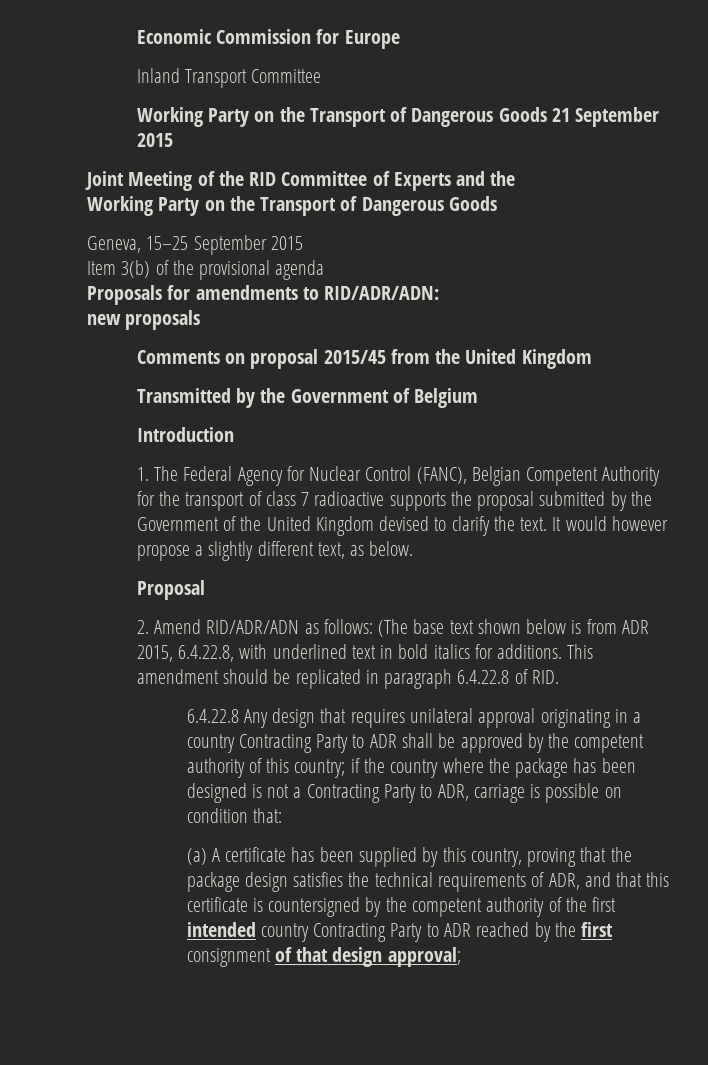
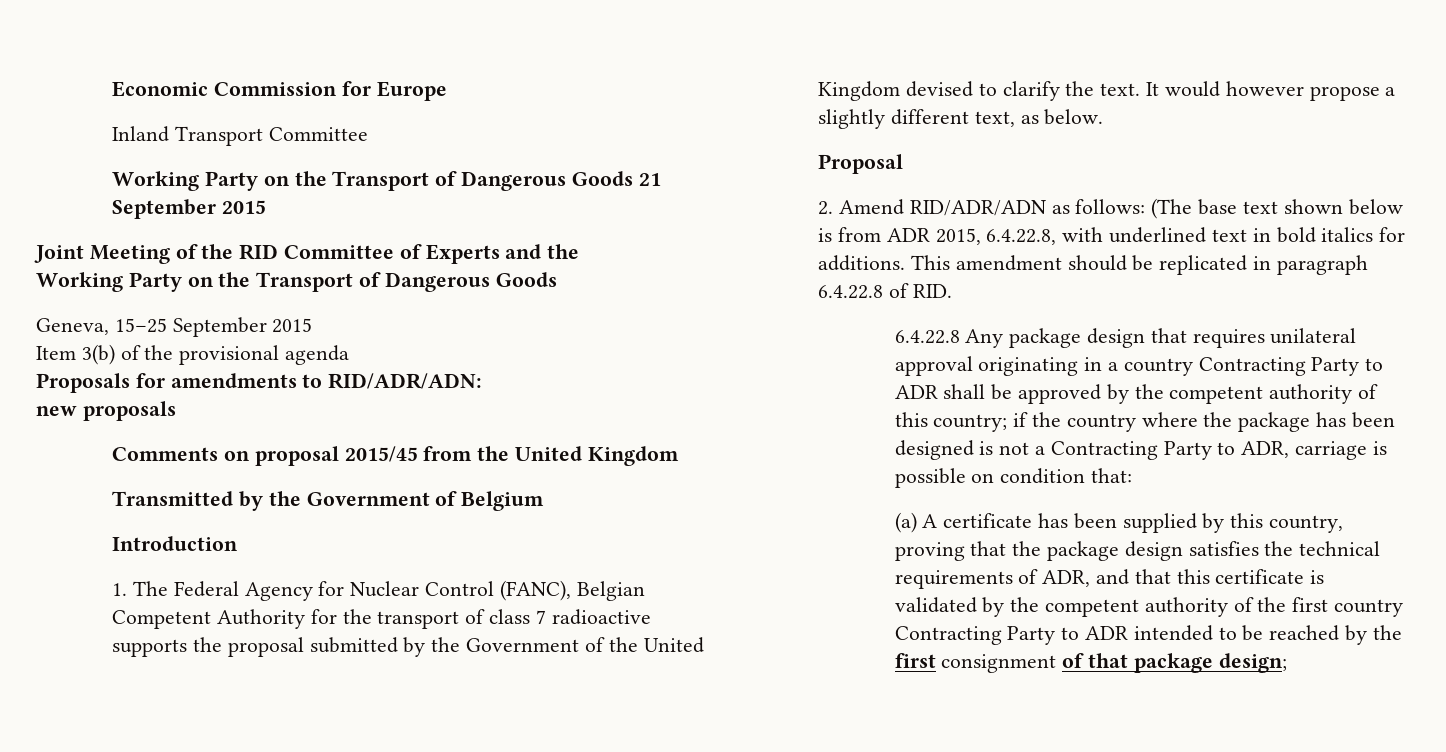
(268, 718) none -> [1009,328,1082,348] package
[268,897,361,917] countersigned -> [894,597,977,613] validated
[186,922,471,942] intended country Contracting Party to ADR -> [1333,599,1403,617] [894,625,1264,645] country Contracting Party to ADR intended to be
[332,947,461,967] design approval; -> [1133,653,1287,673] package design;

